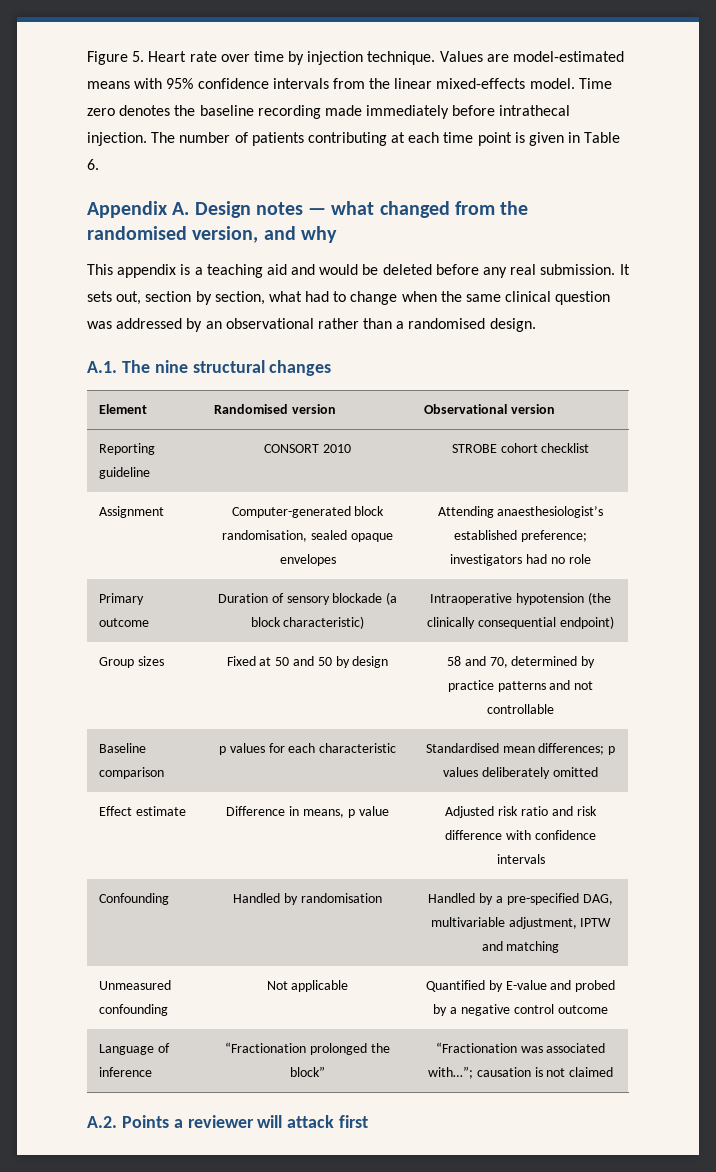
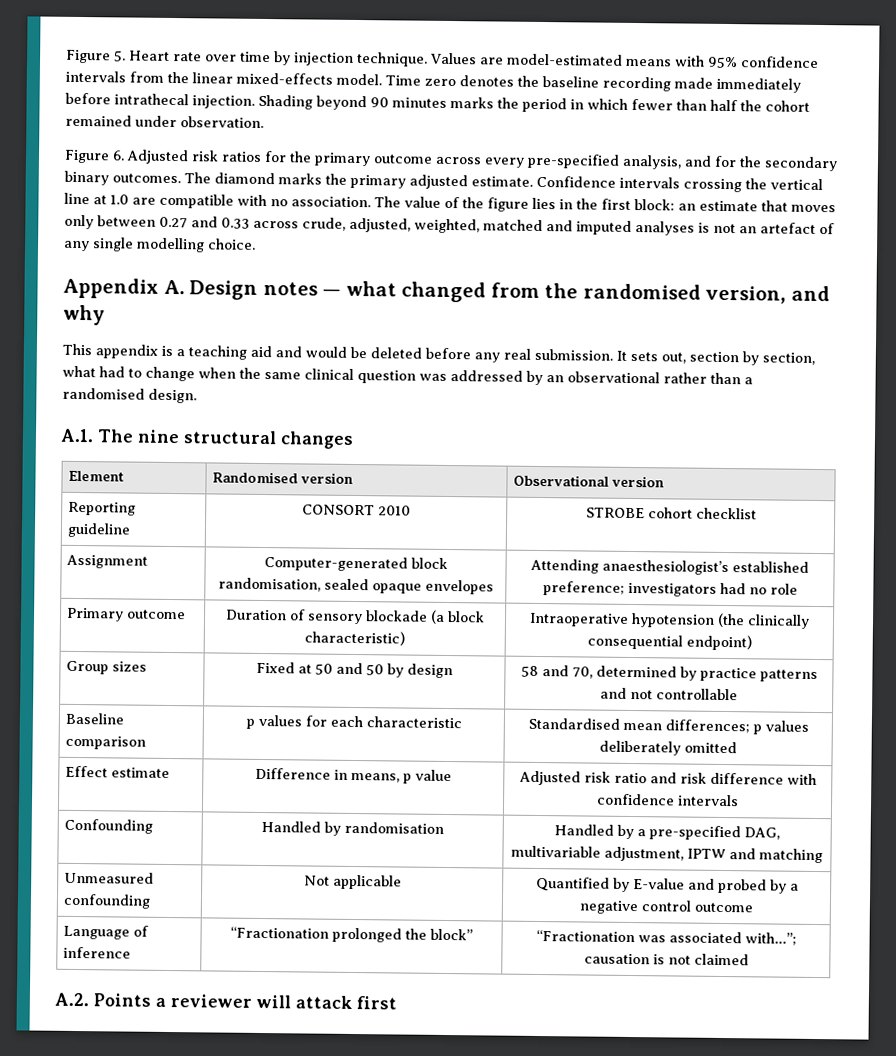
[151,132,621,146] [87,159,99,170] The number of patients contributing at each time point is given in Table 6. -> [258,94,810,113] [65,114,264,128] [64,149,838,172] [64,170,823,193] [64,192,836,213] [64,214,835,236] [63,237,256,253] Shading beyond 90 minutes marks the period in which fewer than half the cohort remained under observation. // Figure 6. Adjusted risk ratios for the primary outcome across every pre-specified analysis, and for the secondary binary outcomes. The diamond marks the primary adjusted estimate. Confidence intervals crossing the vertical line at 1.0 are compatible with no association. The value of the figure lies in the first block: an estimate that moves only between 0.27 and 0.33 across crude, adjusted, weighted, matched and imputed analyses is not an artefact of any single modelling choice.

